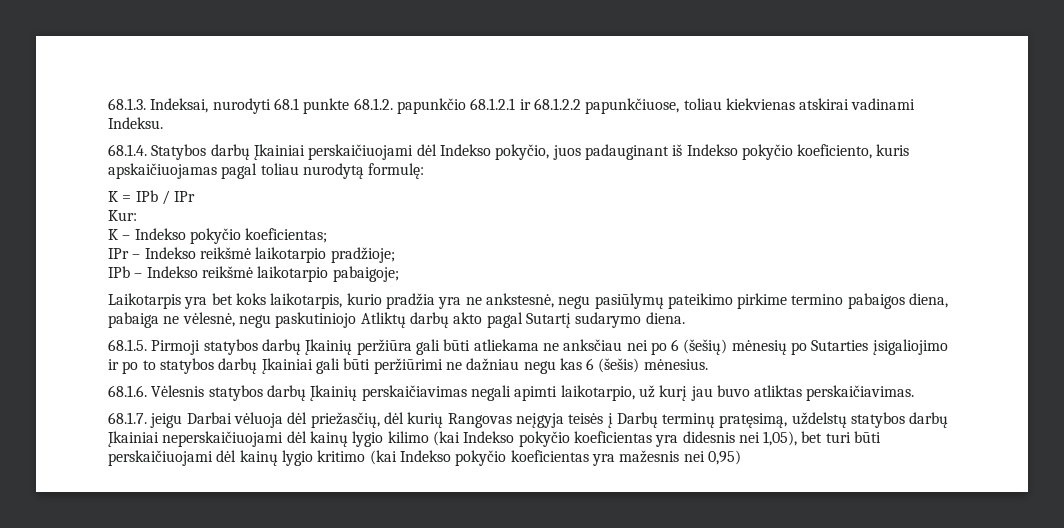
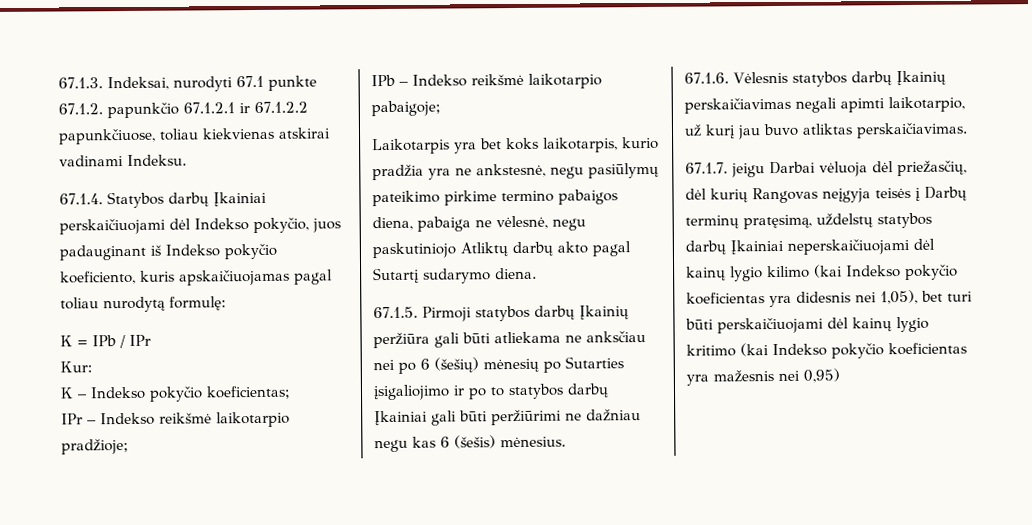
[108,98,146,110] 68.1.3. -> [58,77,103,89] 67.1.3.
[273,98,581,114] 68.1 punkte 68.1.2. papunkčio 68.1.2.1 ir 68.1.2.2 -> [236,75,317,91] [58,101,308,119] 67.1 punkte 67.1.2. papunkčio 67.1.2.1 ir 67.1.2.2
[108,144,147,156] 68.1.4. -> [59,193,103,205] 67.1.4.
[108,339,147,351] 68.1.5. -> [373,306,418,319] 67.1.5.
[108,385,147,397] 68.1.6. -> [684,72,729,84] 67.1.6.
[108,412,147,424] 68.1.7. -> [685,162,728,174] 67.1.7.

